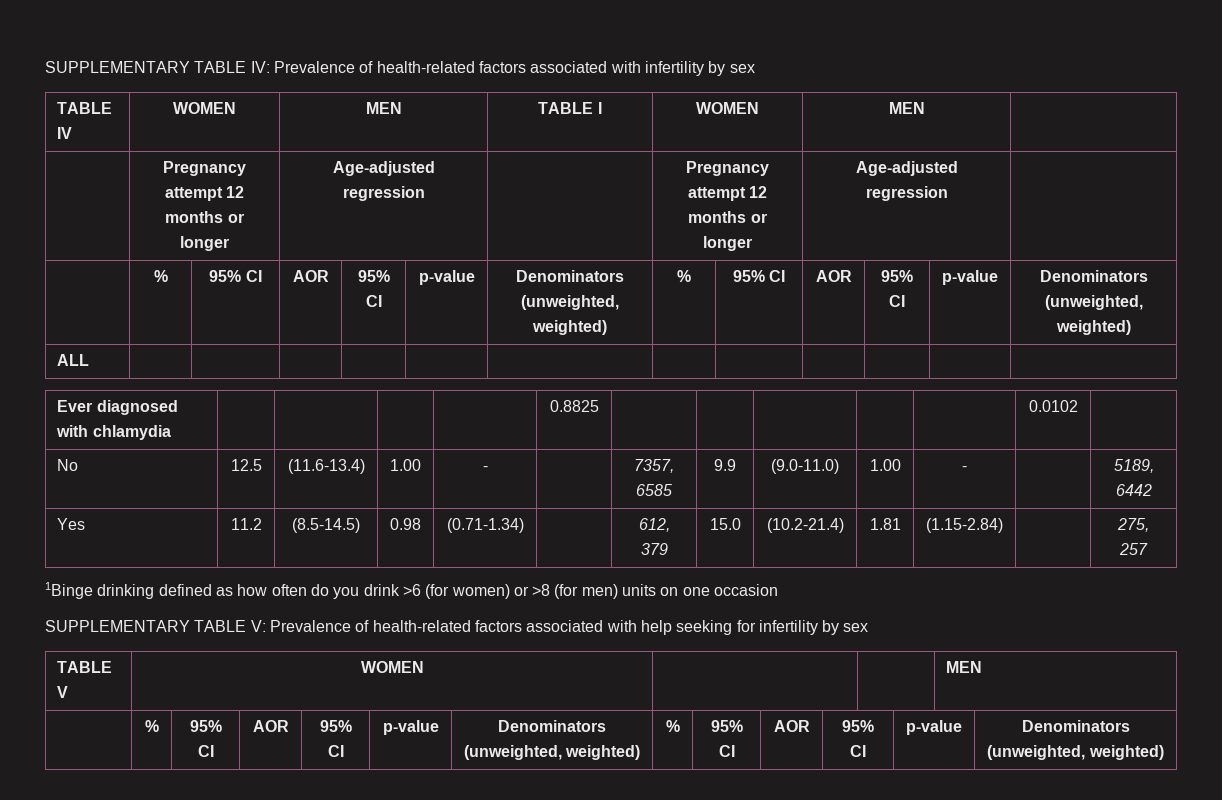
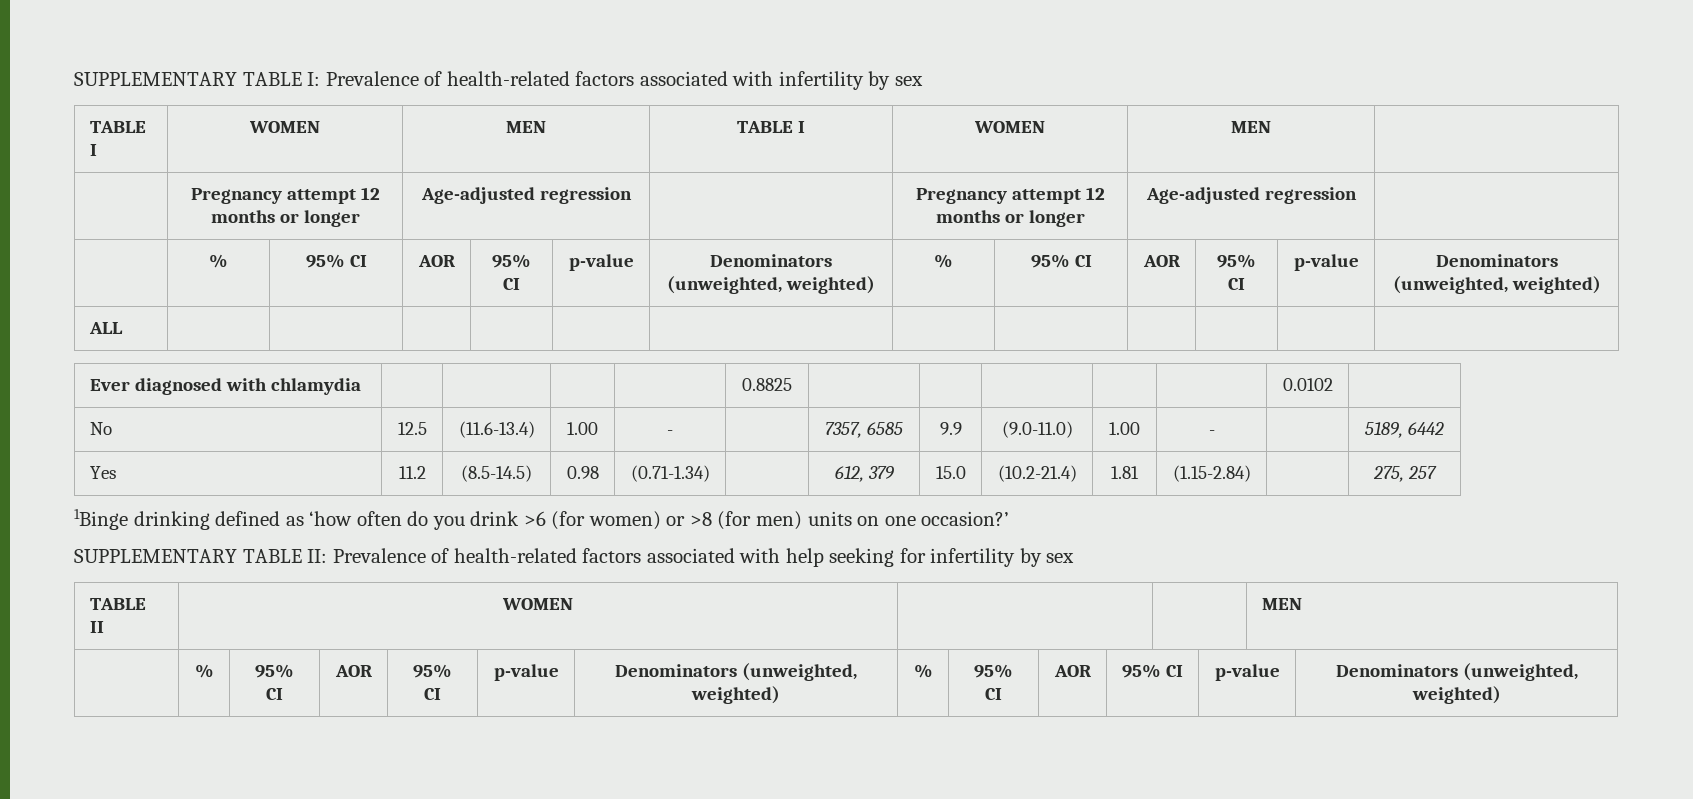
[45,61,270,73] SUPPLEMENTARY TABLE IV: -> [74,72,321,86] SUPPLEMENTARY TABLE I:
[57,127,73,139] IV -> [89,144,97,156] I
[237,584,268,596] how -> [309,511,353,526] ‘how
[714,584,779,596] [45,620,266,632] occasion // SUPPLEMENTARY TABLE V: -> [921,511,1010,526] [74,549,328,563] occasion?’ // SUPPLEMENTARY TABLE II:
[57,686,69,698] V -> [89,621,104,633] II

